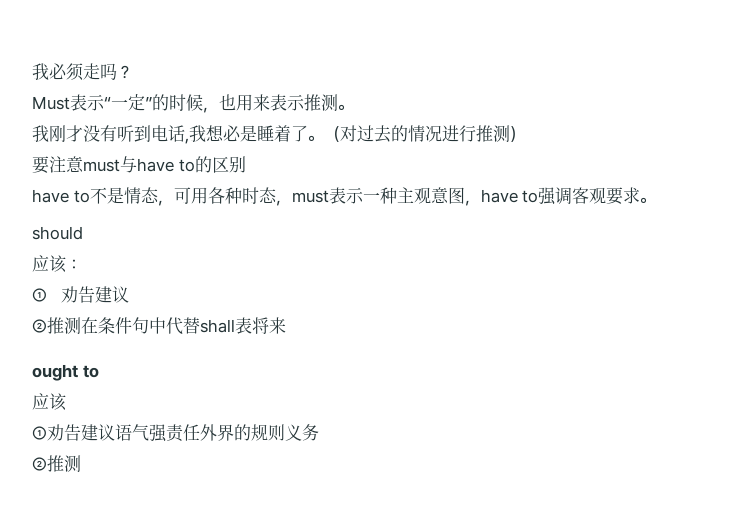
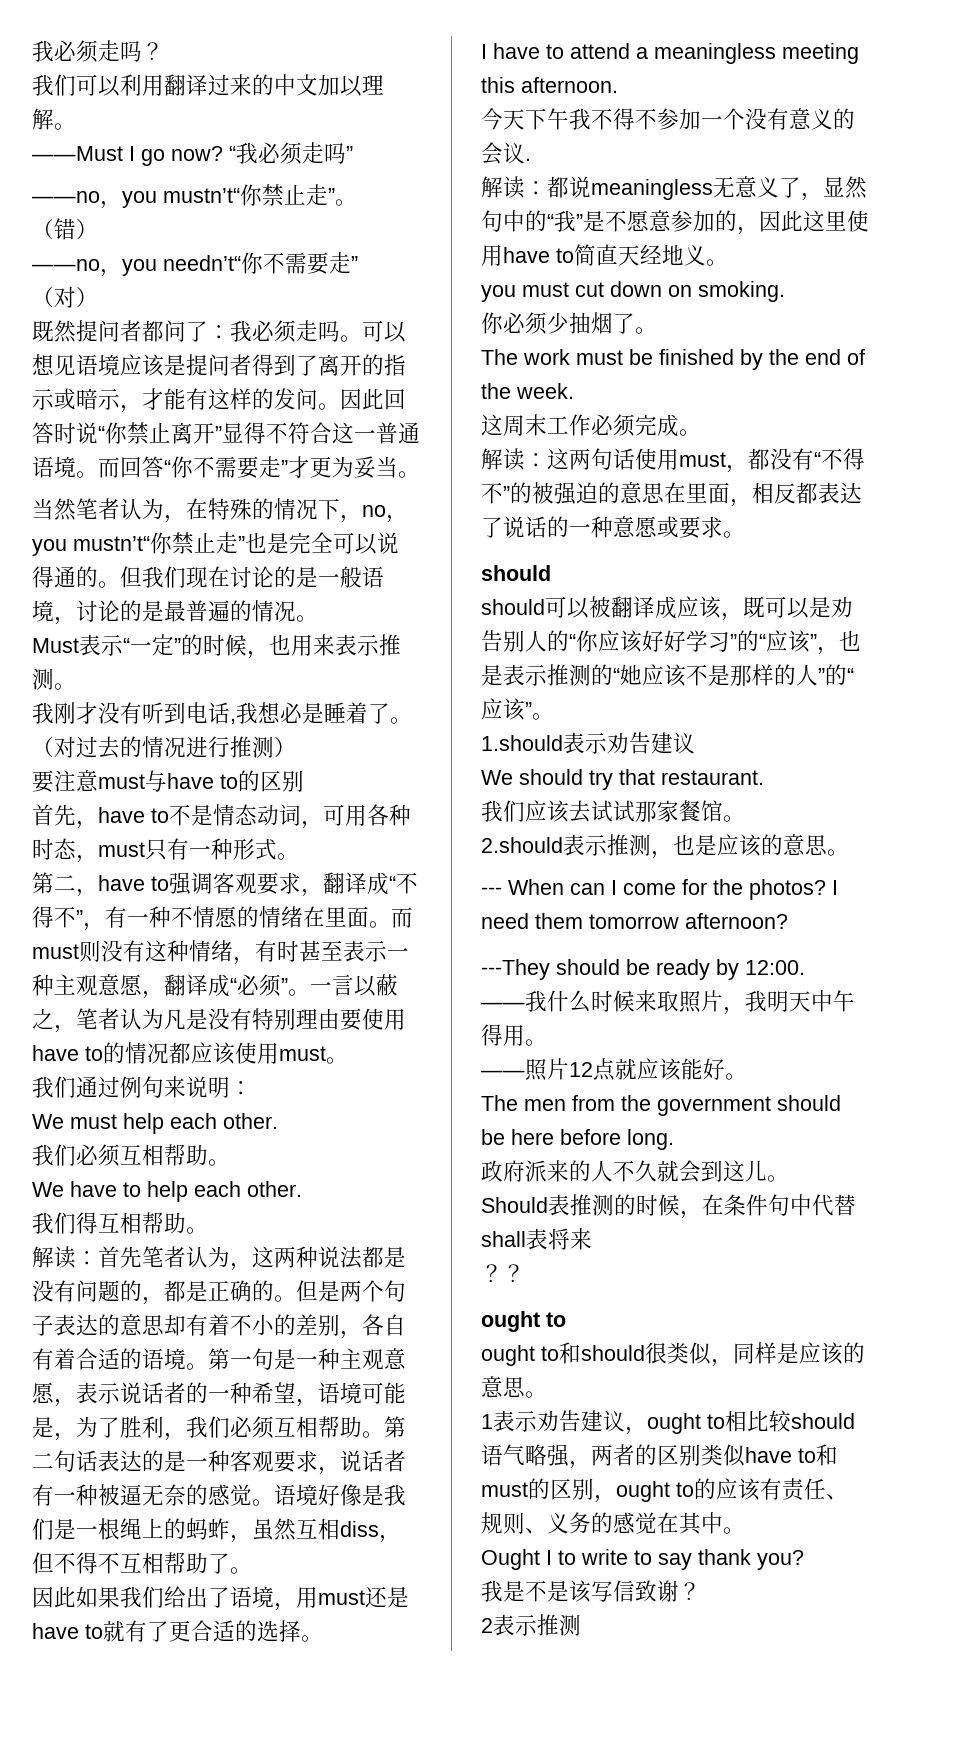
(133, 72) none -> [32,74,384,97] [32,108,76,130] [32,142,353,166] [32,184,357,209] [32,218,98,240] [32,252,358,277] [32,286,98,308] [32,320,406,343] [32,354,406,377] [32,388,406,413] [32,422,420,444] [32,456,420,479] [32,498,408,523] [32,532,399,556] [32,566,384,588] [32,600,318,625] // 我们可以利用翻译过来的中文加以理解。 // ——Must I go now? “我必须走吗” // ——no，you mustn’t“你禁止走”。（错） // ——no，you needn’t“你不需要走”（对） // 既然提问者都问了：我必须走吗。可以想见语境应该是提问者得到了离开的指示或暗示，才能有这样的发问。因此回答时说“你禁止离开”显得不符合这一普通语境。而回答“你不需要走”才更为妥当。 // 当然笔者认为，在特殊的情况下，no，you mustn’t“你禁止走”也是完全可以说得通的。但我们现在讨论的是一般语境，讨论的是最普遍的情况。
(246, 164) none -> [32,804,98,829] 首先，
(159, 195) none -> [257,804,301,826] 动词
[328,187,465,204] 表示一种主观意图 -> [145,838,299,861] [32,872,76,894] 只有一种形式。 // 第二
[640,197,657,203] [32,226,83,240] [32,255,82,273] [32,286,129,303] [32,317,81,334] 。 // should // 应该： // ①劝告建议 // ②推测 -> [301,872,418,897] [32,906,413,931] [32,940,409,965] [32,974,398,999] [32,1008,406,1033] [32,1042,348,1065] [32,1076,252,1098] [32,1113,278,1134] [32,1144,230,1167] [32,1181,302,1202] [32,1212,208,1234] [32,1246,406,1271] [32,1280,406,1305] [32,1314,406,1339] [32,1348,406,1370] [32,1382,406,1407] [32,1416,406,1441] [32,1450,406,1475] [32,1484,406,1506] [32,1518,401,1543] [32,1552,252,1574] [32,1586,409,1611] [32,1620,323,1642] [481,43,859,64] [481,77,618,93] [481,108,855,130] [481,142,531,165] [481,176,867,201] [481,210,869,235] [481,244,728,266] [481,281,785,302] [481,312,657,335] [481,349,865,370] [481,383,574,399] [481,414,701,437] [481,448,865,473] [481,482,862,507] [481,516,745,539] [481,565,551,581] [481,596,853,621] [481,630,861,655] [481,664,854,687] [481,698,554,721] [481,732,695,754] [481,769,764,790] [481,800,745,823] [481,834,849,859] [481,879,838,900] [481,913,788,929] [481,959,805,980] [481,990,855,1015] [481,1024,547,1046] [481,1058,747,1081] [481,1095,841,1116] [481,1129,674,1150] [481,1160,789,1183] [481,1194,702,1219] ，翻译成“不得不”，有一种不情愿的情绪在里面。而must则没有这种情绪，有时甚至表示一种主观意愿，翻译成“必须”。一言以蔽之，笔者认为凡是没有特别理由要使用have to的情况都应该使用must。 // 我们通过例句来说明： // We must help each other. // 我们必须互相帮助。 // We have to help each other. // 我们得互相帮助。 // 解读：首先笔者认为，这两种说法都是没有问题的，都是正确的。但是两个句子表达的意思却有着不小的差别，各自有着合适的语境。第一句是一种主观意愿，表示说话者的一种希望，语境可能是，为了胜利，我们必须互相帮助。第二句话表达的是一种客观要求，说话者有一种被逼无奈的感觉。语境好像是我们是一根绳上的蚂蚱，虽然互相diss，但不得不互相帮助了。 // 因此如果我们给出了语境，用must还是have to就有了更合适的选择。 // I have to attend a meaningless meeting this afternoon. // 今天下午我不得不参加一个没有意义的会议. // 解读：都说meaningless无意义了，显然句中的“我”是不愿意参加的，因此这里使用have to简直天经地义。 // you must cut down on smoking. // 你必须少抽烟了。 // The work must be finished by the end of the week. // 这周末工作必须完成。 // 解读：这两句话使用must，都没有“不得不”的被强迫的意思在里面，相反都表达了说话的一种意愿或要求。 // should // should可以被翻译成应该，既可以是劝告别人的“你应该好好学习”的“应该”，也是表示推测的“她应该不是那样的人”的“应该”。 // 1.should表示劝告建议 // We should try that restaurant. // 我们应该去试试那家餐馆。 // 2.should表示推测，也是应该的意思。 // --- When can I come for the photos? I need them tomorrow afternoon? // ---They should be ready by 12:00. // ——我什么时候来取照片，我明天中午得用。 // ——照片12点就应该能好。 // The men from the government should be here before long. // 政府派来的人不久就会到这儿。 // Should表推测的时候，
(286, 325) none -> [481,1264,525,1282] // ？？
[32,393,67,411] [32,424,319,442] [32,457,47,471] 应该 // ①劝告建议语气强责任外界的规则义务 // ② -> [481,1342,865,1367] [481,1376,547,1398] [481,1410,855,1435] [481,1444,838,1469] [481,1478,848,1503] [481,1512,745,1535] [481,1549,804,1570] [481,1580,701,1603] [481,1614,537,1636] ought to和should很类似，同样是应该的意思。 // 1表示劝告建议，ought to相比较should语气略强，两者的区别类似have to和must的区别，ought to的应该有责任、规则、义务的感觉在其中。 // Ought I to write to say thank you? // 我是不是该写信致谢？ // 2表示

